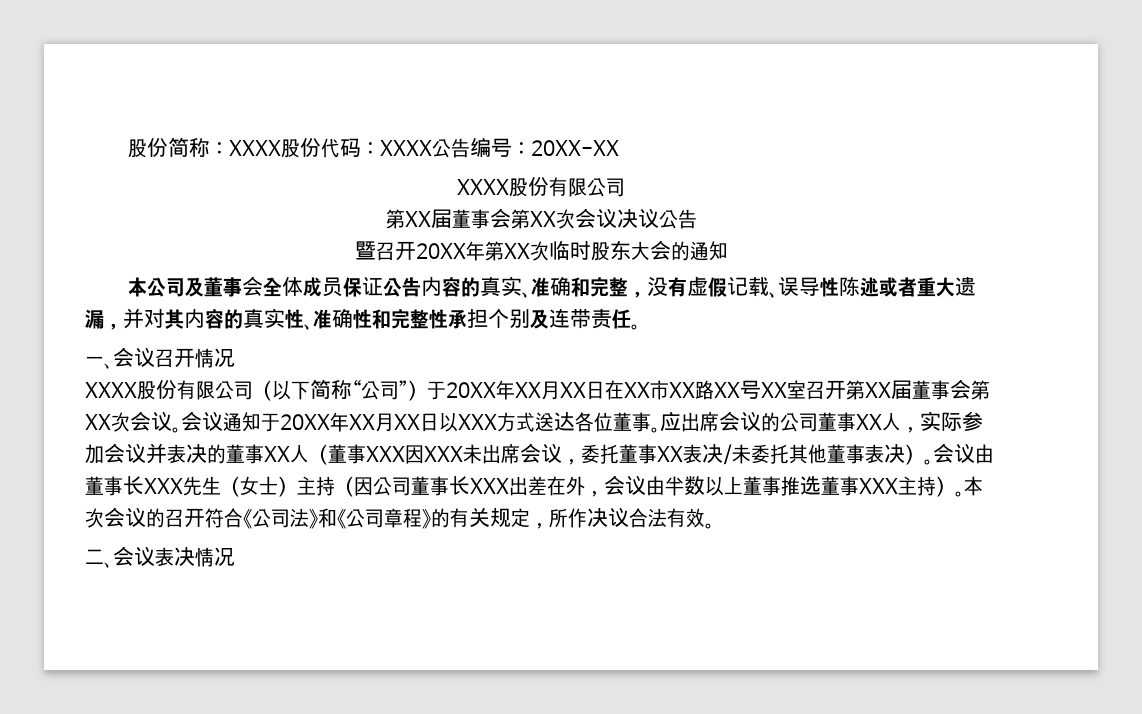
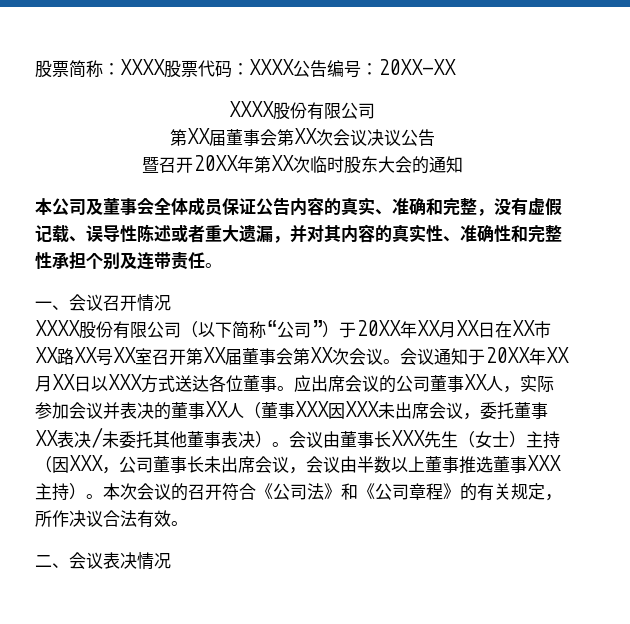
[128,138,169,158] 股份 -> [35,60,69,78] 股票
[300,138,322,157] 份 -> [181,60,198,77] 票
(373, 486) none -> [69,455,119,474] XXX，
[470,476,585,496] XXX出差在外 -> [204,456,289,473] 未出席会议

